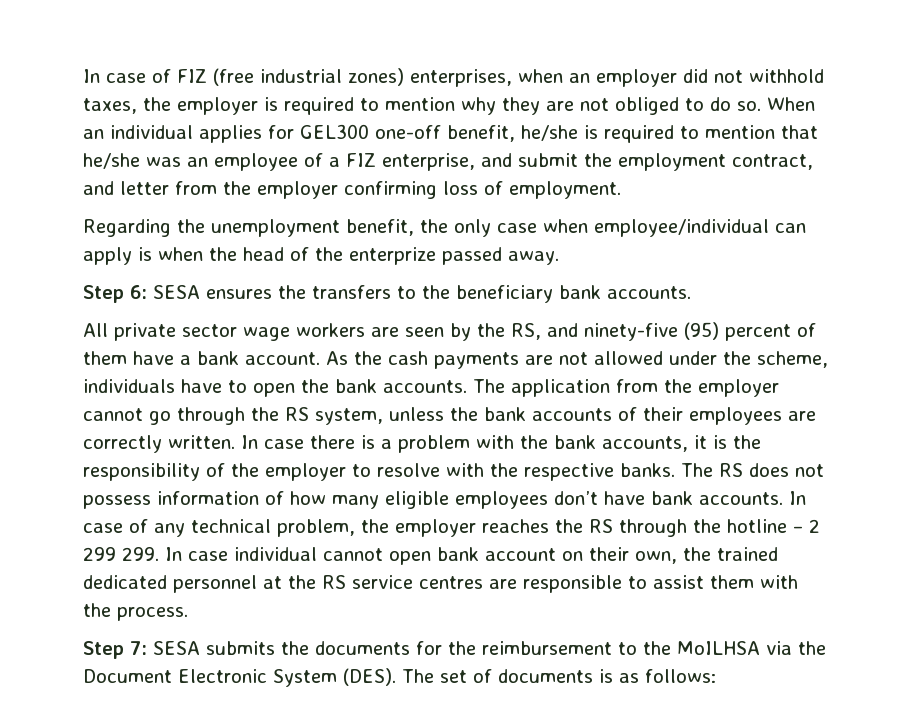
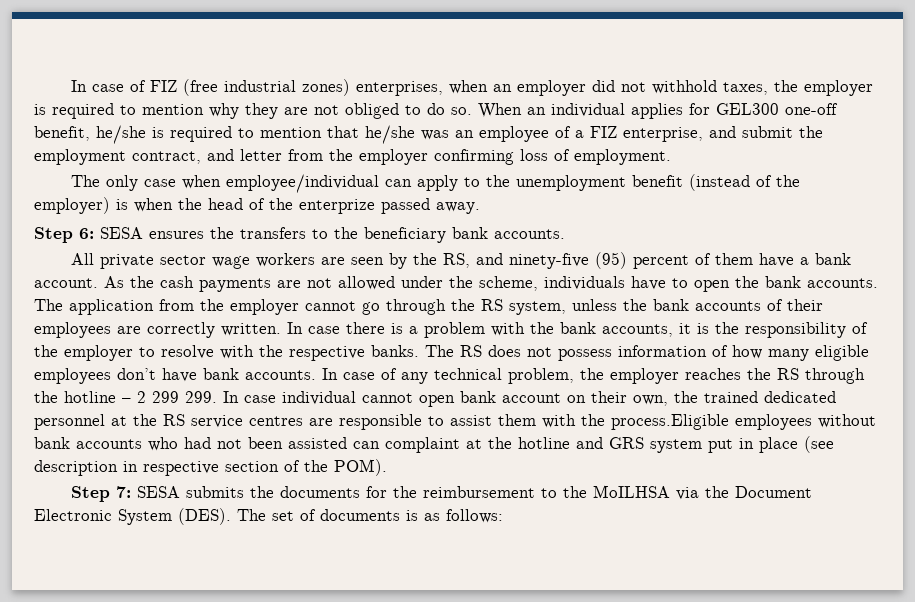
[83,219,448,237] Regarding the unemployment benefit, the -> [70,175,100,187] The
(132, 256) none -> [463,174,800,191] [34,197,110,214] to the unemployment benefit (instead of the employer)
[117,607,188,621] process. -> [611,414,876,430] [34,436,834,453] [34,459,387,476] process.Eligible employees without bank accounts who had not been assisted can complaint at the hotline and GRS system put in place (see description in respective section of the POM).

